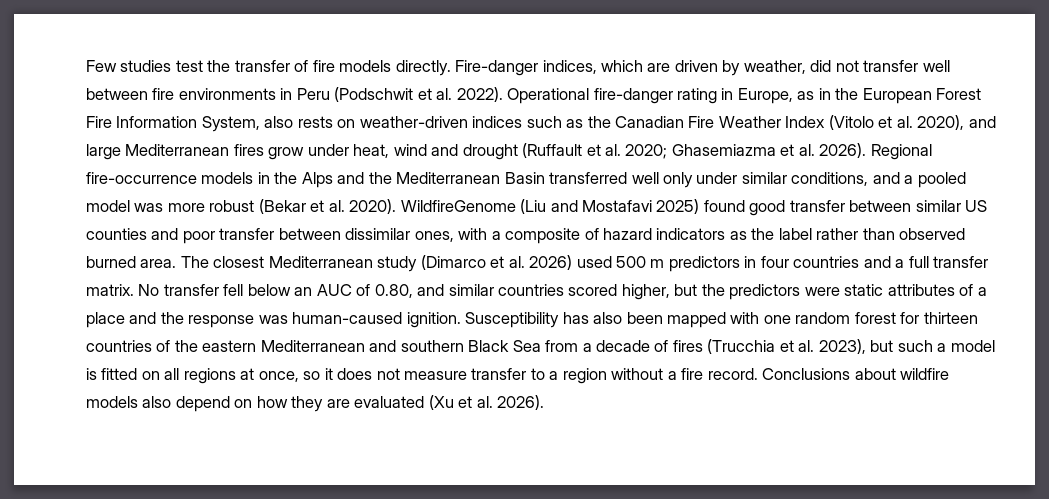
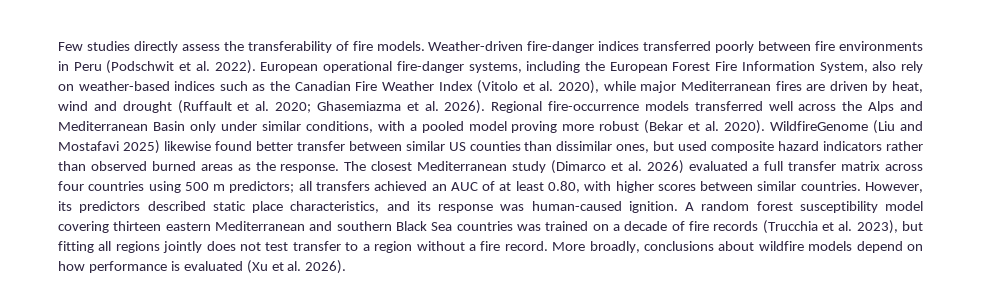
[175,60,950,76] test the transfer of fire models directly. Fire-danger indices, which are driven by weather, did not transfer well -> [133,41,755,53] directly assess the transferability of fire models. Weather-driven fire-danger indices transferred poorly
[507,88,831,104] Operational fire-danger rating in Europe, as in -> [260,61,581,73] European operational fire-danger systems, including
[297,116,468,128] rests on weather-driven -> [900,61,923,73] [58,81,170,91] rely on weather-based
[968,116,996,128] [86,144,349,160] and large Mediterranean fires grow under -> [603,81,888,93] while major Mediterranean fires are driven by
[257,172,270,184] in -> [694,101,837,111] transferred well across
[368,172,392,184] the -> (924, 106) none
[549,172,659,184] transferred well -> (185, 126) none
[872,172,900,184] and -> [377,121,405,131] with
[134,203,164,212] was -> [511,121,558,133] proving
[703,200,786,216] found good -> [163,141,293,151] likewise found better
[151,228,966,244] [86,256,177,268] and poor transfer between dissimilar ones, with a composite of hazard indicators as the label rather than observed burned area. -> [524,141,924,153] [58,161,340,173] than dissimilar ones, but used composite hazard indicators rather than observed burned areas as the response.
[576,256,989,272] [86,284,987,300] [86,312,978,328] [86,340,198,352] used 500 m predictors in four countries and a full transfer matrix. No transfer fell below an AUC of 0.80, and similar countries scored higher, but the predictors were static attributes of a place and the response was human-caused ignition. Susceptibility has also been mapped with one random forest for thirteen countries of the -> [688,161,923,171] [58,181,924,193] [58,201,923,213] [58,221,162,233] evaluated a full transfer matrix across four countries using 500 m predictors; all transfers achieved an AUC of at least 0.80, with higher scores between similar countries. However, its predictors described static place characteristics, and its response was human-caused ignition. A random forest susceptibility model covering thirteen
[545,340,579,352] from -> [456,221,609,231] countries was trained on
[672,340,703,352] fires -> [689,221,759,231] fire records
[897,340,995,352] [86,368,333,384] such a model is fitted on all regions at once, so it -> [58,241,203,253] fitting all regions jointly
[404,371,468,380] measure -> [265,242,289,251] test
[762,368,851,380] Conclusions -> [552,241,714,253] More broadly, conclusions
[142,396,172,408] also -> (853, 246) none
[291,396,350,412] they are -> [88,261,180,273] performance is

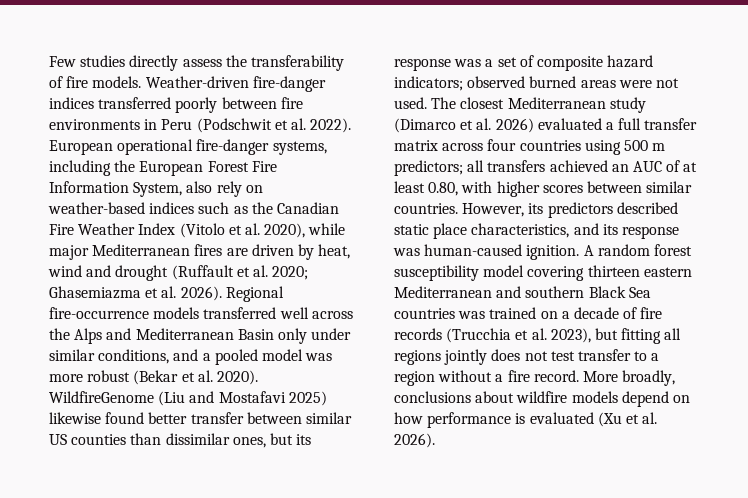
[377,121,405,131] with -> [173,349,199,361] and
[511,121,558,133] proving -> [305,353,333,361] was
[678,141,924,153] [58,161,340,173] used composite hazard indicators rather than observed burned areas as the response. -> [296,434,312,445] [394,55,654,71] [394,76,679,91] [394,97,427,109] its response was a set of composite hazard indicators; observed burned areas were not used.

